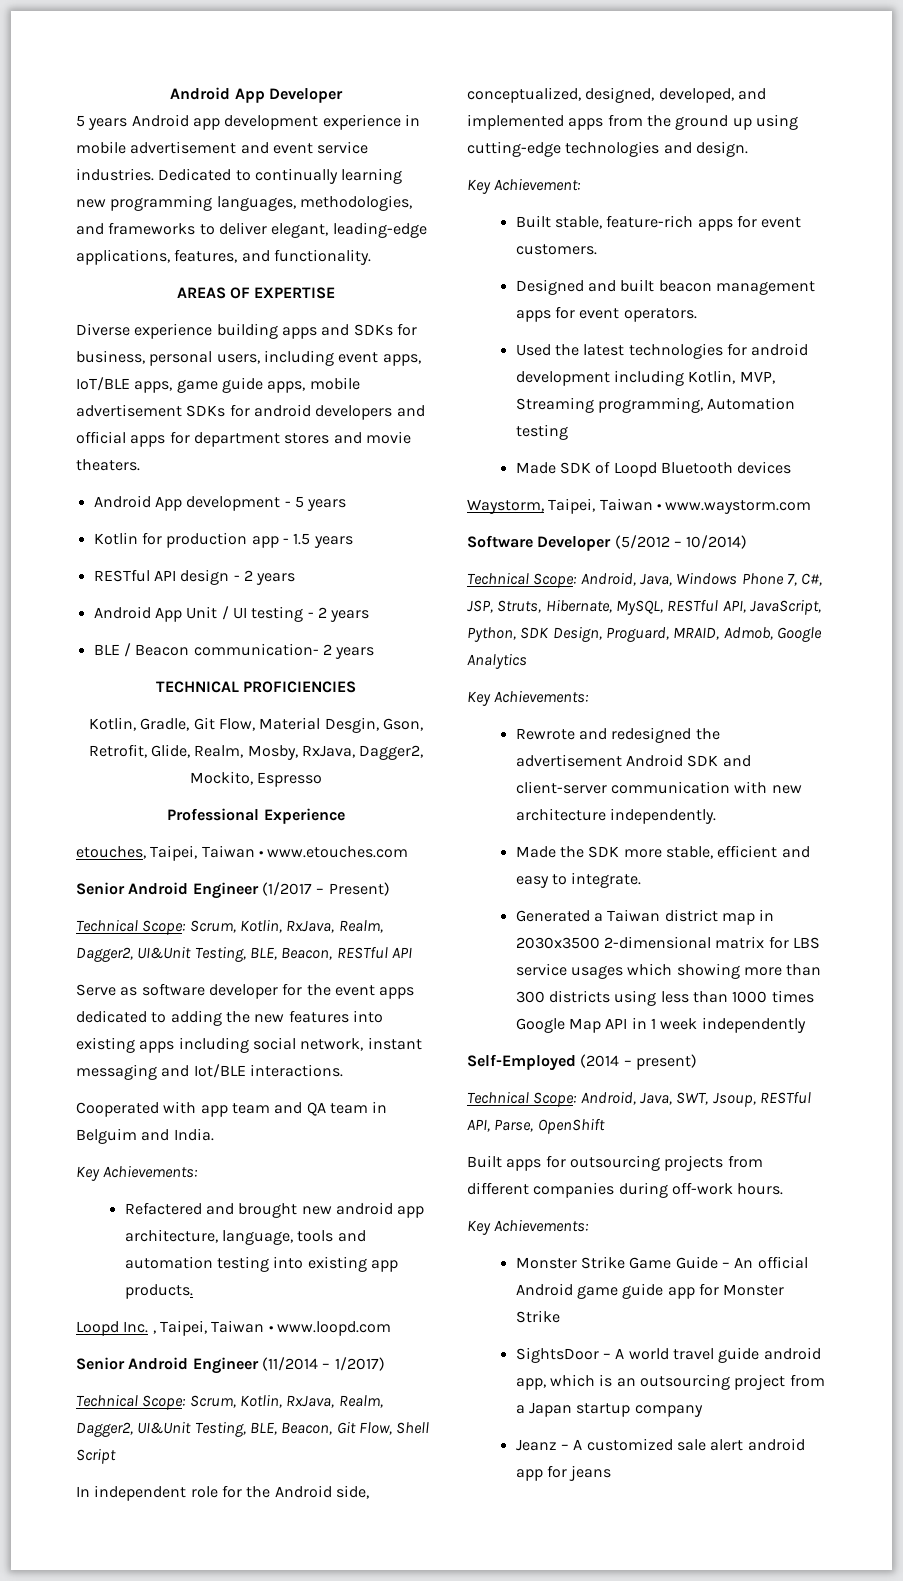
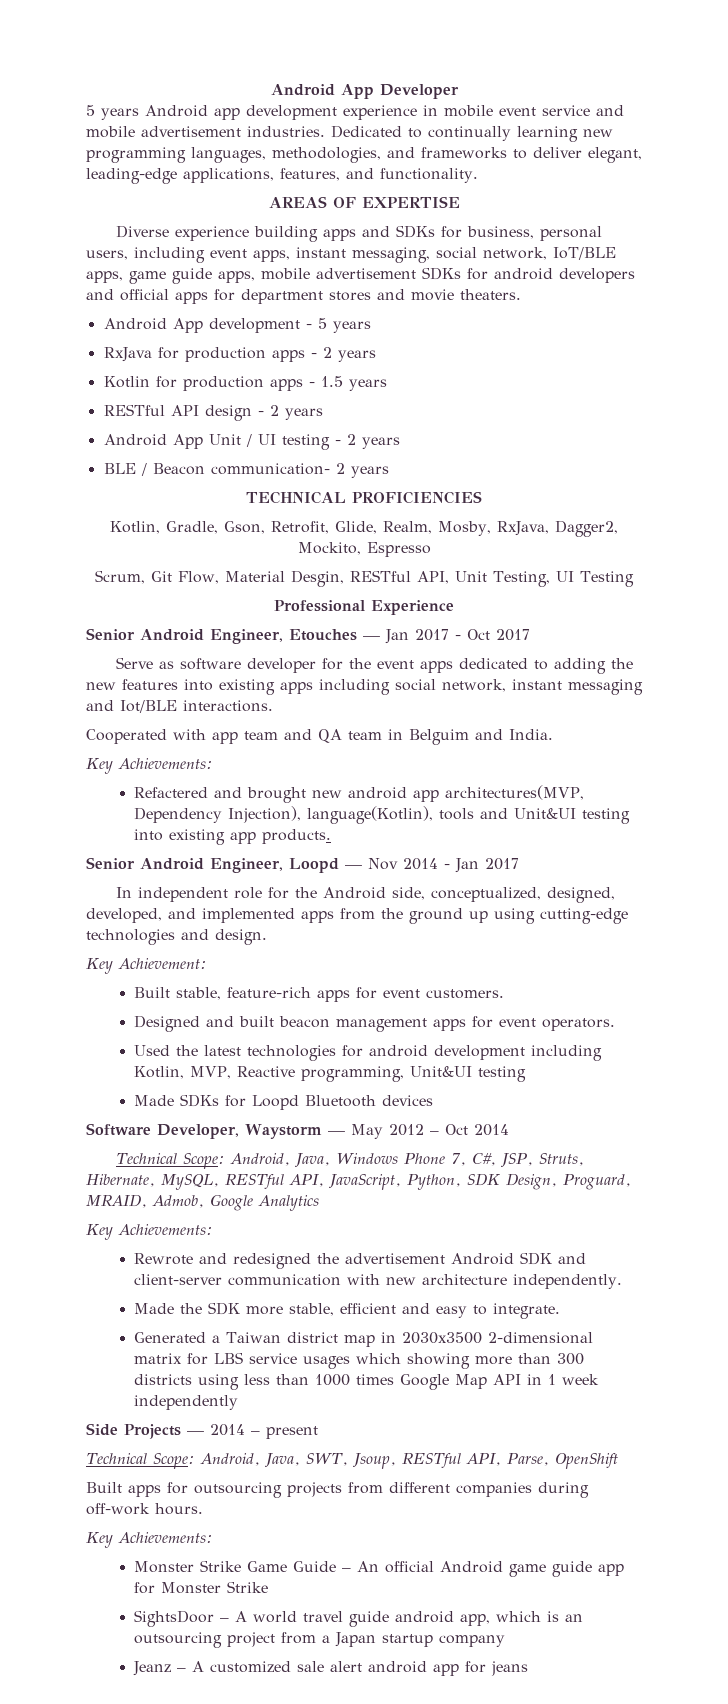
[130,141,369,154] advertisement and event service -> [499,105,624,116] [86,126,241,138] event service and mobile advertisement
(421, 360) none -> [296,247,547,263] instant messaging, social network,
(347, 505) none -> [103,347,376,362] // RxJava for production apps - 2 years
[251,536,279,548] app -> [269,379,303,391] apps
[193,717,379,733] Git Flow, Material Desgin, -> (219, 527) none
[167,808,345,824] [76,845,409,861] [76,882,390,899] [76,919,383,935] [76,946,412,962] Professional Experience // etouches, Taipei, Taiwan • www.etouches.com // Senior Android Engineer (1/2017 – Present) // Technical Scope: Scrum, Kotlin, RxJava, Realm, Dagger2, UI&Unit Testing, BLE, Beacon, RESTful API -> [95,570,634,587] [274,600,454,615] [86,628,530,644] Scrum, Git Flow, Material Desgin, RESTful API, Unit Testing, UI Testing // Professional Experience // Senior Android Engineer, Etouches — Jan 2017 - Oct 2017
[124,1229,294,1245] architecture, language, -> [445,785,585,800] [134,806,434,824] architectures(MVP, Dependency Injection), language(Kotlin),
[124,1256,213,1269] automation -> [514,808,577,819] Unit&UI
[76,1320,391,1336] [76,1357,385,1374] [76,1394,383,1410] [76,1421,430,1437] [76,1448,116,1464] Loopd Inc. , Taipei, Taiwan • www.loopd.com // Senior Android Engineer (11/2014 – 1/2017) // Technical Scope: Scrum, Kotlin, RxJava, Realm, Dagger2, UI&Unit Testing, BLE, Beacon, Git Flow, Shell Script -> [86,857,519,873] Senior Android Engineer, Loopd — Nov 2014 - Jan 2017
[515,397,796,413] Streaming programming, Automation -> [237,1066,473,1082] Reactive programming, Unit&UI
[560,461,611,474] SDK of -> [180,1094,247,1107] SDKs for
[467,498,812,514] [467,535,748,551] Waystorm, Taipei, Taiwan • www.waystorm.com // Software Developer (5/2012 – 10/2014) -> [86,1123,509,1139] Software Developer, Waystorm — May 2012 – Oct 2014
[467,1054,697,1071] Self-Employed (2014 – present) -> [86,1423,318,1439] Side Projects — 2014 – present

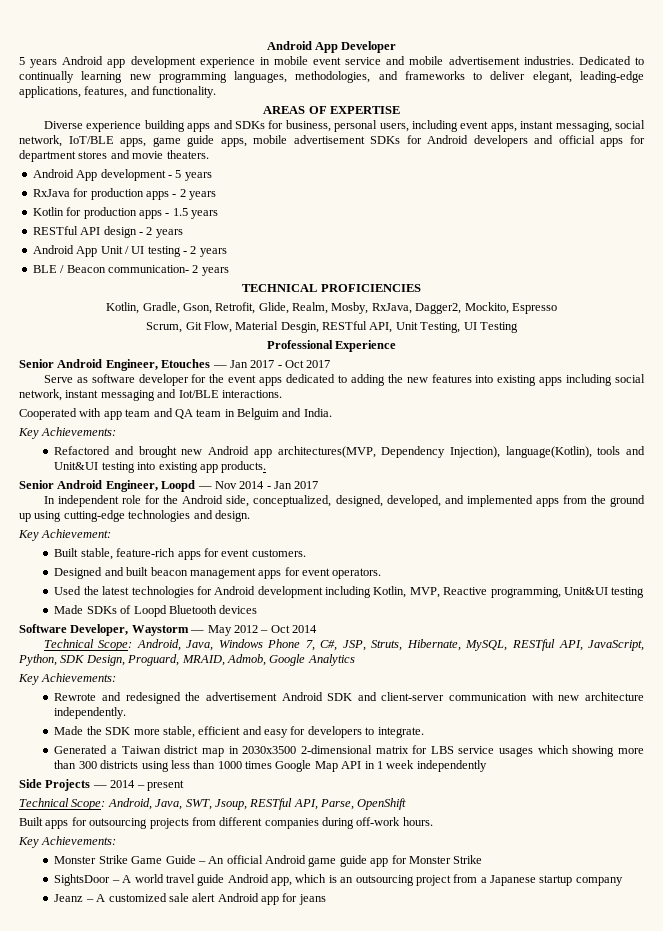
[494,268,553,280] android -> [427,135,469,144] Android
[134,787,209,798] Refactered -> [54,446,111,455] Refactored
[348,787,408,799] android -> [208,446,250,455] Android
[369,1045,429,1057] android -> [214,586,256,595] Android
[225,1095,247,1107] for -> [120,605,132,614] of
(468, 1312) none -> [290,726,362,738] for developers
[395,1611,455,1623] android -> [227,874,269,883] Android
[335,1632,377,1647] Japan -> [489,875,536,886] Japanese
[368,1661,428,1673] android -> [217,893,259,902] Android

